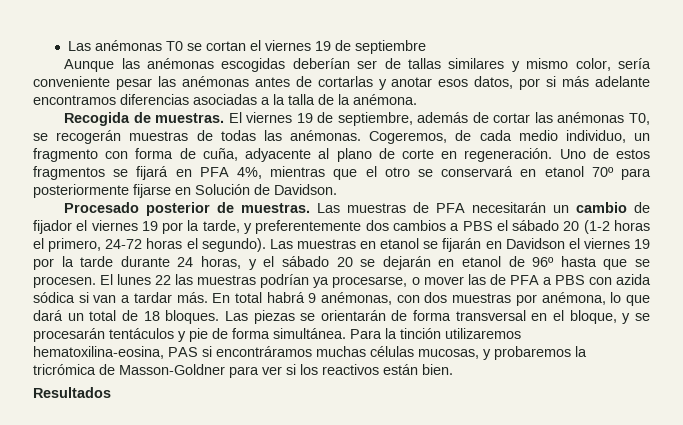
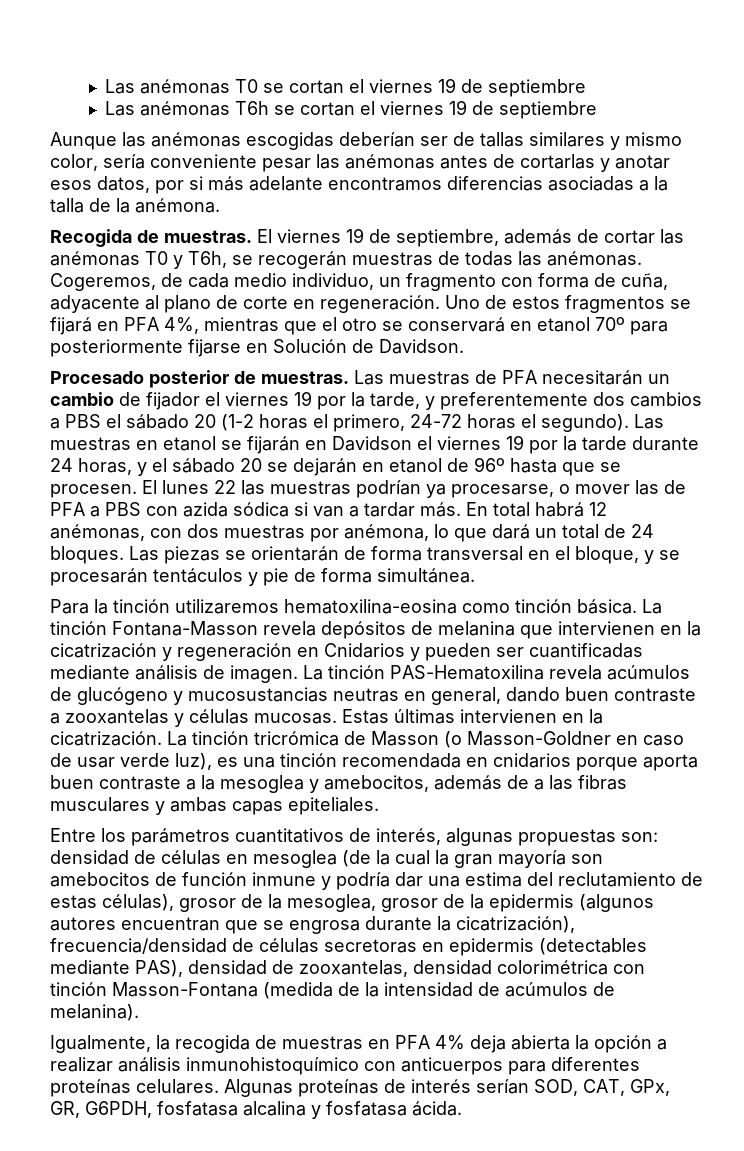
(427, 47) none -> [105,100,598,119] // Las anémonas T6h se cortan el viernes 19 de septiembre
[629,113,651,125] T0, -> [145,251,227,269] T0 y T6h,
[308,293,317,303] 9 -> [589,502,607,516] 12
[143,311,160,321] 18 -> [631,524,654,538] 24
(346, 333) none -> (475, 575) //
[33,346,587,360] [33,364,453,378] [33,387,111,398] hematoxilina-eosina, PAS si encontráramos muchas células mucosas, y probaremos la tricrómica de Masson-Goldner para ver si los reactivos están bien. // Resultados -> [284,599,662,614] [50,621,701,639] [50,643,643,661] [50,665,690,683] [50,687,696,705] [50,709,603,727] [50,731,684,748] [50,753,698,771] [50,775,627,793] [50,797,379,815] [50,828,658,846] [50,850,603,868] [50,872,703,890] [50,894,654,912] [50,916,575,934] [50,938,647,956] [50,960,645,977] [50,982,615,999] [50,1004,139,1021] [50,1035,667,1053] [50,1057,640,1075] [50,1079,670,1097] [50,1101,462,1119] hematoxilina-eosina como tinción básica. La tinción Fontana-Masson revela depósitos de melanina que intervienen en la cicatrización y regeneración en Cnidarios y pueden ser cuantificadas mediante análisis de imagen. La tinción PAS-Hematoxilina revela acúmulos de glucógeno y mucosustancias neutras en general, dando buen contraste a zooxantelas y células mucosas. Estas últimas intervienen en la cicatrización. La tinción tricrómica de Masson (o Masson-Goldner en caso de usar verde luz), es una tinción recomendada en cnidarios porque aporta buen contraste a la mesoglea y amebocitos, además de a las fibras musculares y ambas capas epiteliales. // Entre los parámetros cuantitativos de interés, algunas propuestas son: densidad de células en mesoglea (de la cual la gran mayoría son amebocitos de función inmune y podría dar una estima del reclutamiento de estas células), grosor de la mesoglea, grosor de la epidermis (algunos autores encuentran que se engrosa durante la cicatrización), frecuencia/densidad de células secretoras en epidermis (detectables mediante PAS), densidad de zooxantelas, densidad colorimétrica con tinción Masson-Fontana (medida de la intensidad de acúmulos de melanina). // Igualmente, la recogida de muestras en PFA 4% deja abierta la opción a realizar análisis inmunohistoquímico con anticuerpos para diferentes proteínas celulares. Algunas proteínas de interés serían SOD, CAT, GPx, GR, G6PDH, fosfatasa alcalina y fosfatasa ácida.

